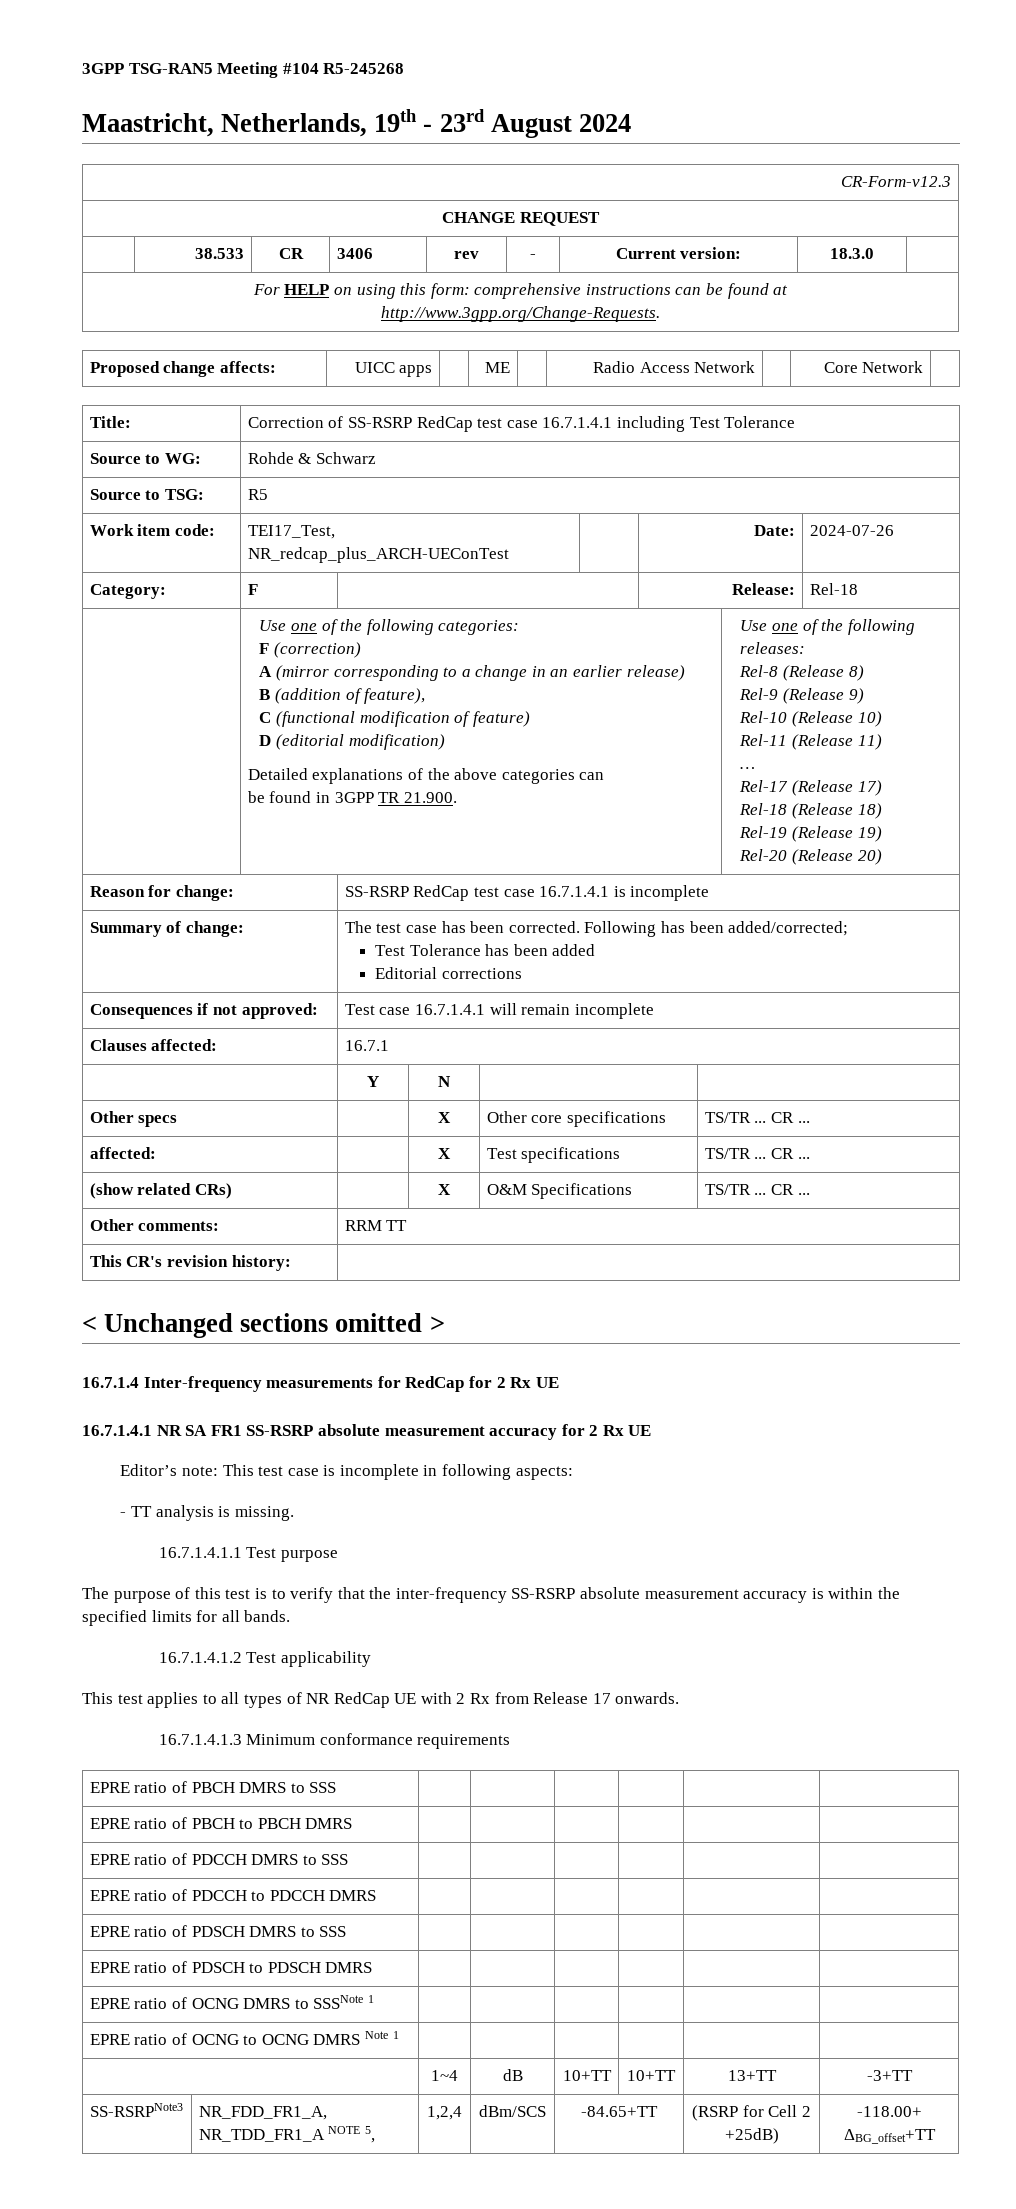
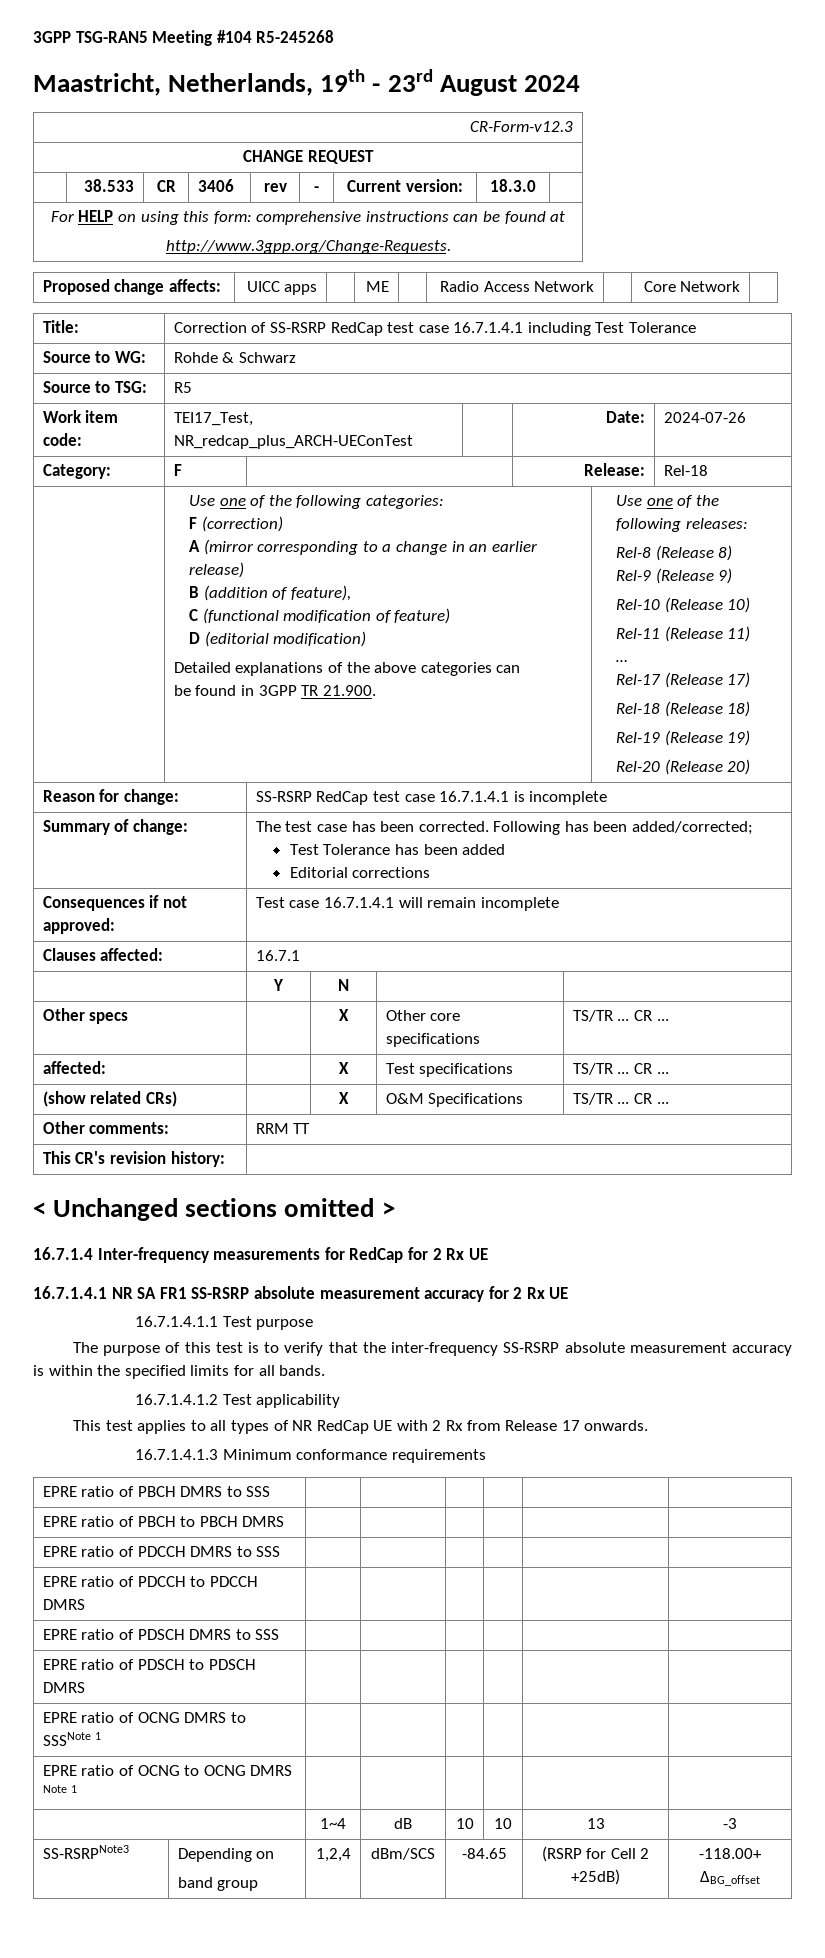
[120,1464,573,1480] [120,1505,294,1521] // Editor’s note: This test case is incomplete in following aspects: // - TT analysis is missing. -> (569, 1293) none
[562,2070,612,2081] [627,2070,676,2081] [727,2070,777,2081] [866,2070,913,2081] [89,2103,183,2117] [198,2106,327,2120] [198,2126,376,2143] 10+TT | 10+TT | 13+TT | -3+TT // SS-RSRPNote3 | NR_FDD_FR1_A, NR_TDD_FR1_A NOTE 5, -> [455,1818,474,1829] [494,1818,512,1829] [586,1818,605,1829] [723,1818,737,1829] [42,1845,129,1859] [177,1848,275,1862] [177,1877,259,1891] 10 | 10 | 13 | -3 // SS-RSRPNote3 | Depending on // band group
[581,2106,658,2117] -84.65+TT -> [461,1848,507,1859] -84.65
[843,2129,936,2144] ΔBG_offset+TT -> [700,1871,760,1886] ΔBG_offset

